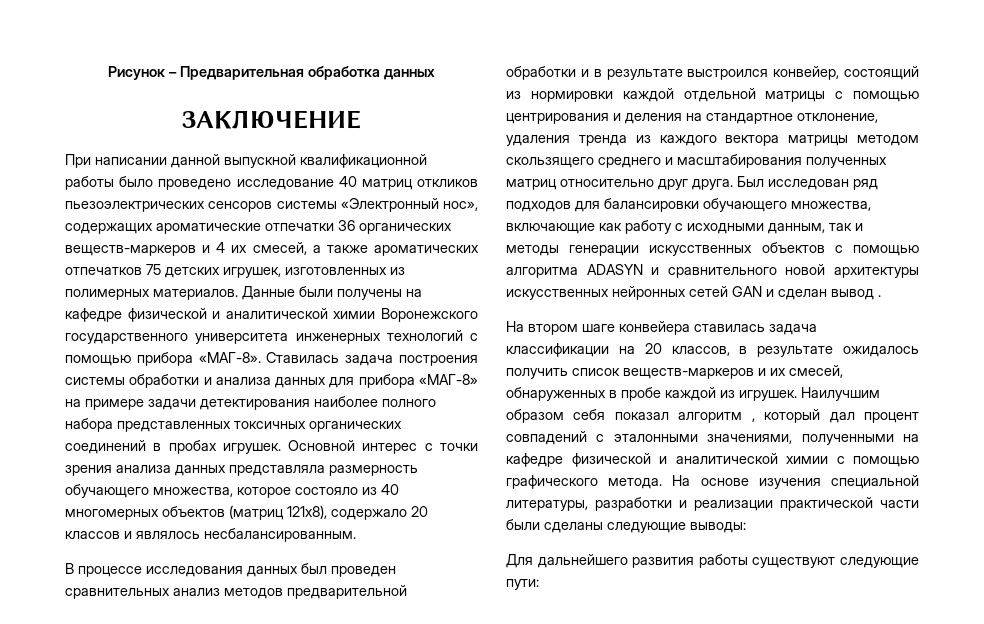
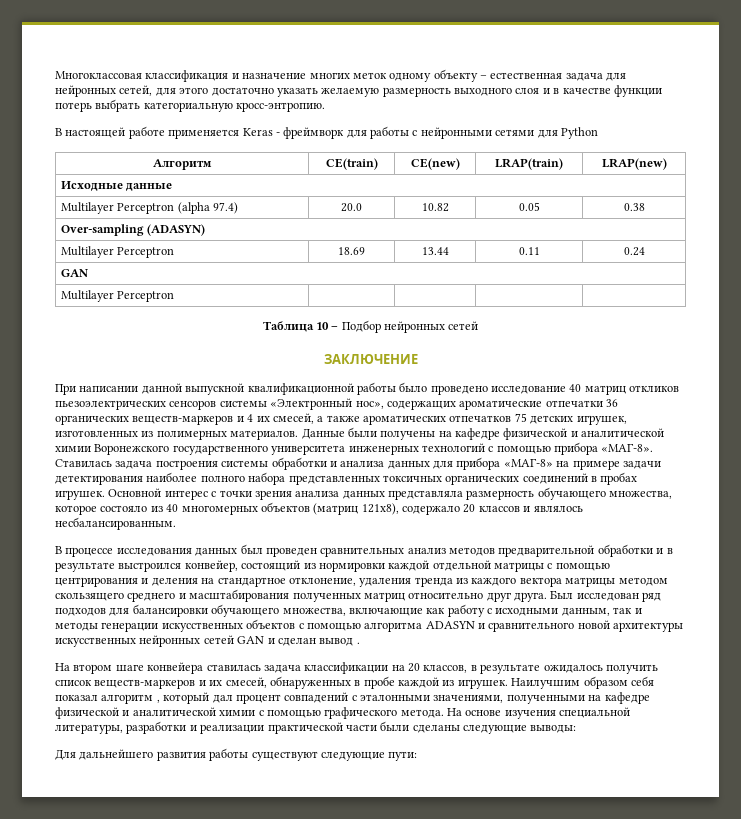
[108,66,435,80] Рисунок – Предварительная обработка данных -> [55,69,627,82] [55,85,662,97] [55,99,326,112] [55,126,598,139] [153,159,212,170] [325,158,378,170] [410,158,460,170] [495,158,563,170] [601,158,667,170] [61,181,173,192] [61,202,239,214] [341,203,362,212] [421,203,449,212] [518,202,540,211] [623,203,645,211] [61,224,206,236] [61,246,175,258] [338,247,365,255] [421,247,449,255] [518,247,540,255] [623,247,645,256] [61,269,89,277] [61,290,175,302] [262,320,479,333] Многоклассовая классификация и назначение многих меток одному объекту – естественная задача для нейронных сетей, для этого достаточно указать желаемую размерность выходного слоя и в качестве функции потерь выбрать категориальную кросс-энтропию. // В настоящей работе применяется Keras - фреймворк для работы с нейронными сетями для Python // Алгоритм | CE(train) | CE(new) | LRAP(train) | LRAP(new) // Исходные данные // Multilayer Perceptron (alpha 97.4) | 20.0 | 10.82 | 0.05 | 0.38 // Over-sampling (ADASYN) // Multilayer Perceptron | 18.69 | 13.44 | 0.11 | 0.24 // GAN // Multilayer Perceptron | | | | // Таблица 10 – Подбор нейронных сетей

